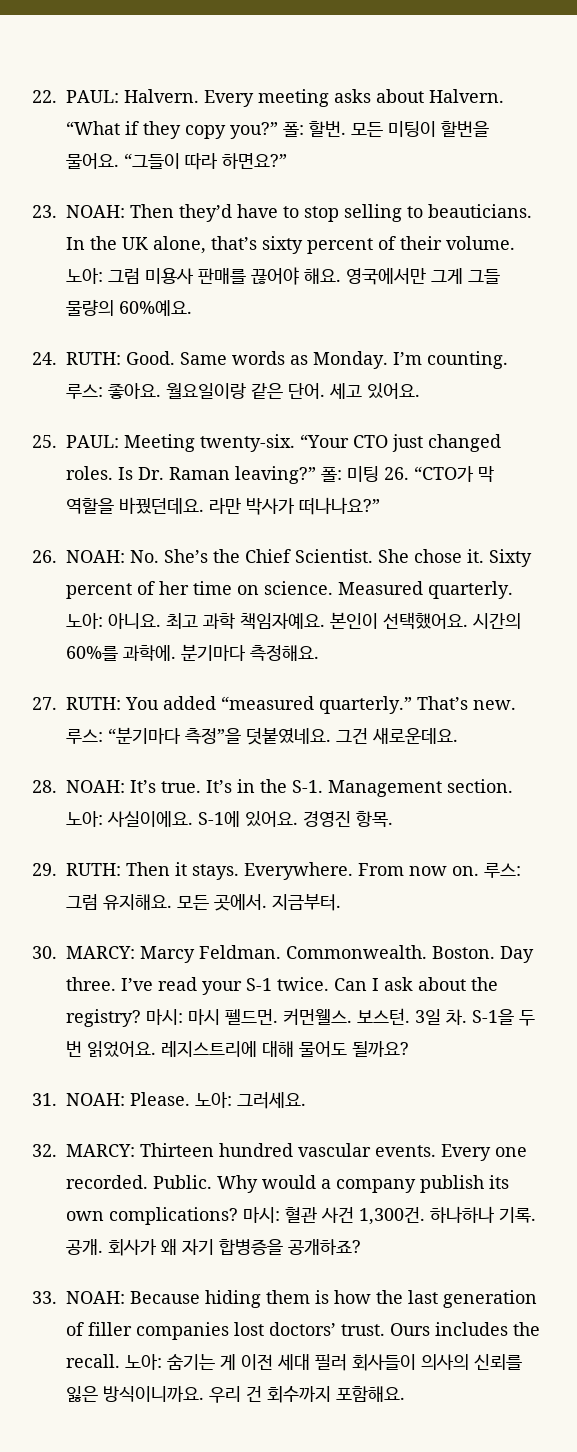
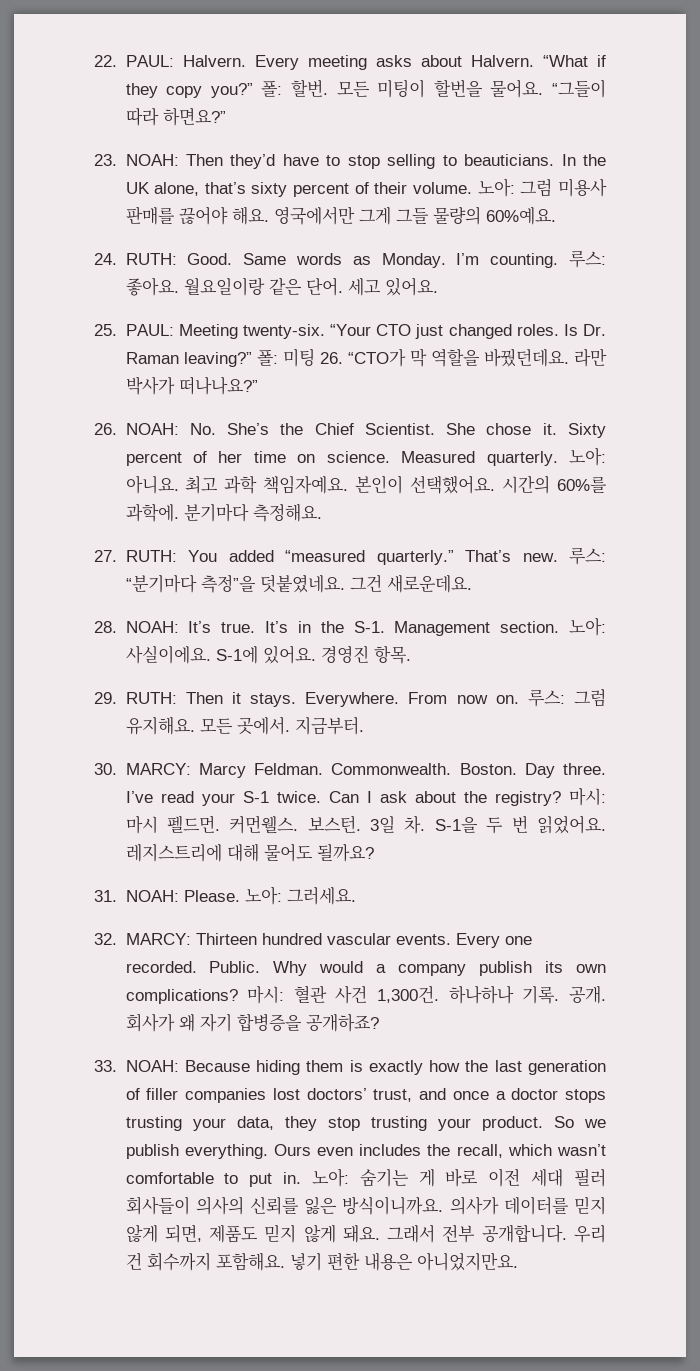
(329, 1297) none -> [368,1060,423,1075] exactly
[341,1322,540,1336] [66,1354,120,1368] trust. Ours includes the recall. -> [373,1088,606,1103] [125,1116,606,1131] [125,1144,606,1159] [125,1172,302,1187] trust, and once a doctor stops trusting your data, they stop trusting your product. So we publish everything. Ours even includes the recall, which wasn’t comfortable to put in.
(236, 1362) none -> [445,1168,479,1187] 바로
[209,1386,405,1403] 우리 건 회수까지 포함해요. -> [449,1196,606,1215] [125,1224,606,1243] [125,1252,518,1271] 의사가 데이터를 믿지 않게 되면, 제품도 믿지 않게 돼요. 그래서 전부 공개합니다. 우리 건 회수까지 포함해요. 넣기 편한 내용은 아니었지만요.

